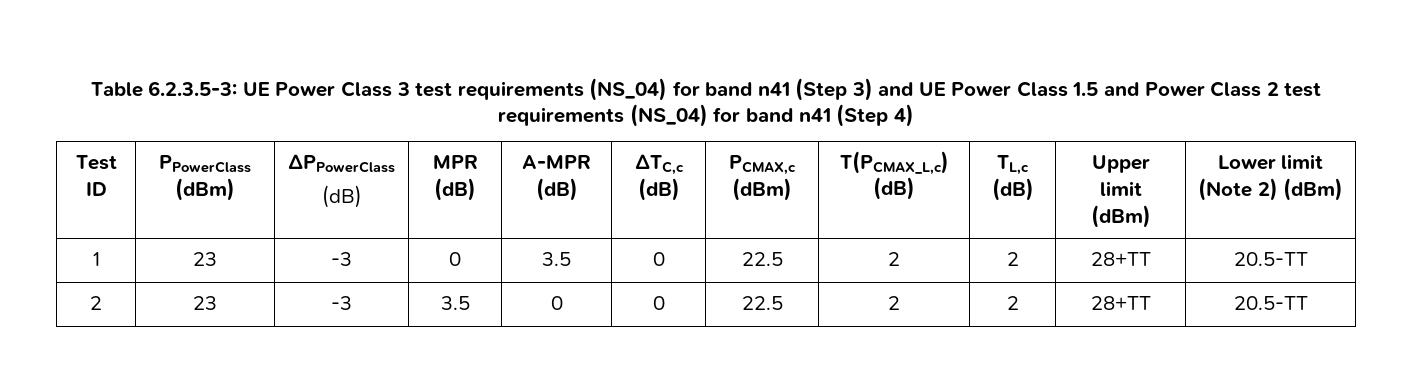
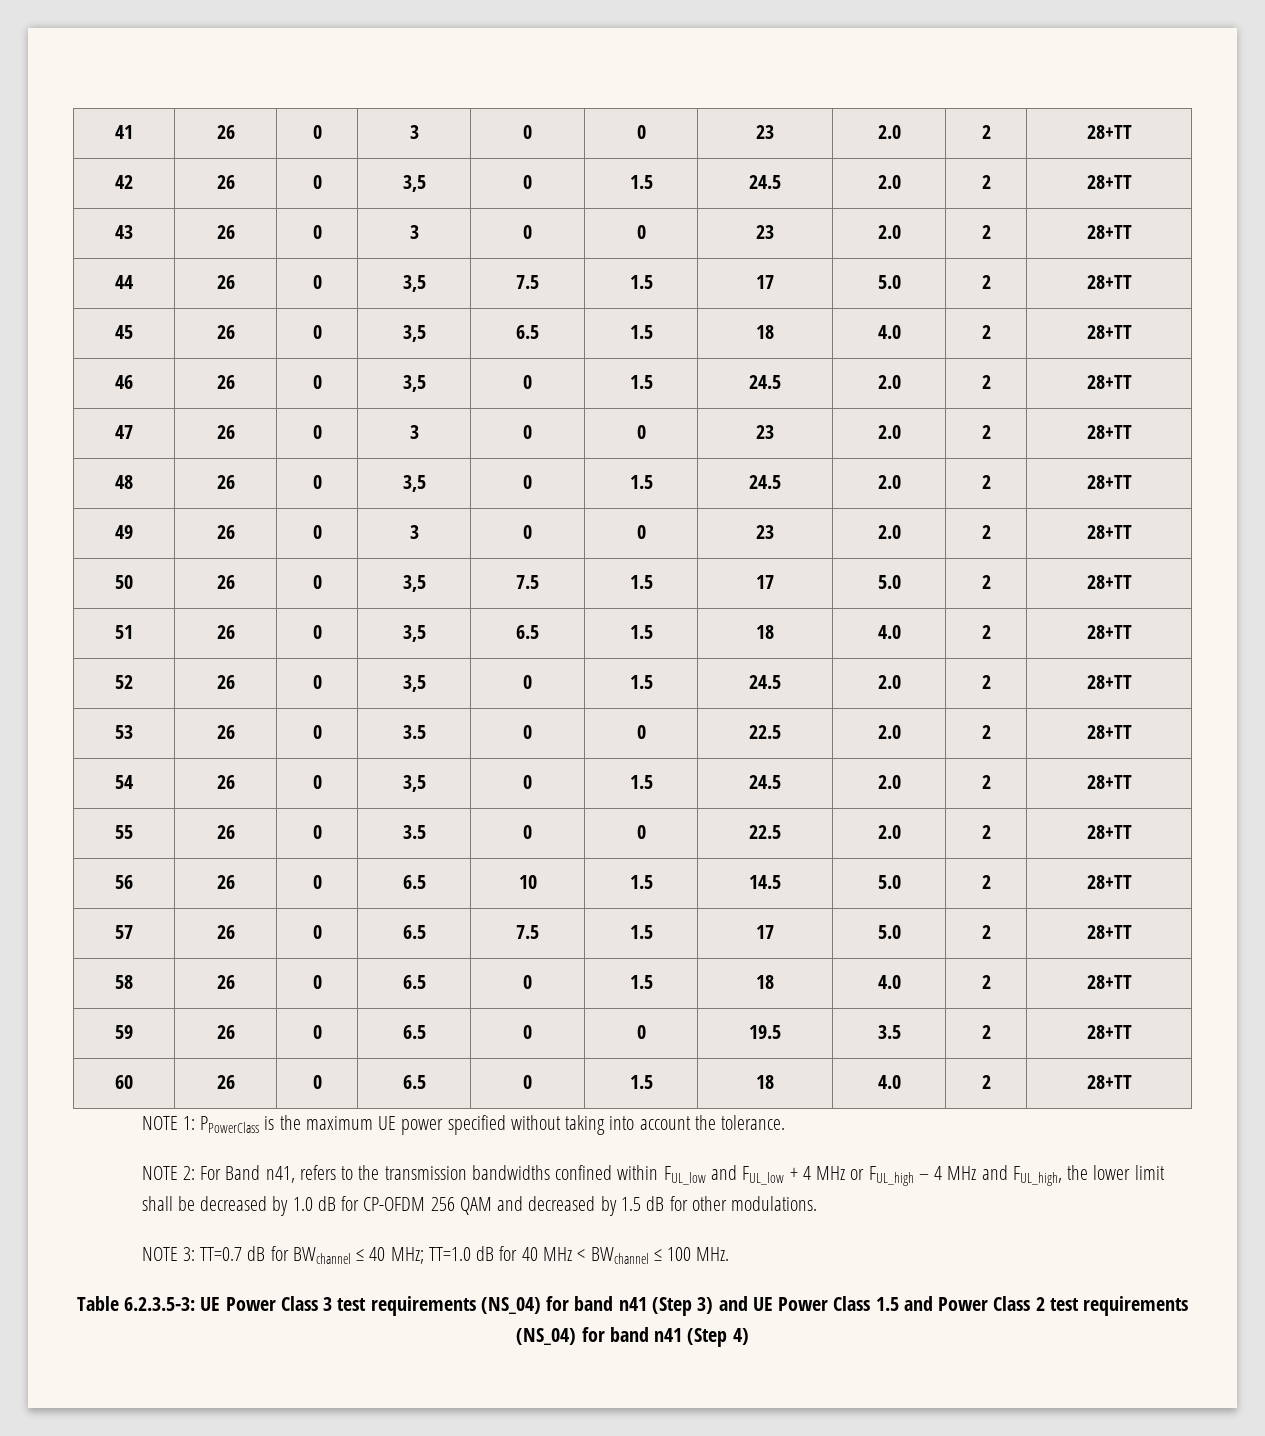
(90, 89) none -> [115,125,133,139] [216,125,235,139] [312,125,322,139] [409,125,419,139] [523,125,532,139] [636,125,646,139] [756,125,774,139] [877,125,901,139] [981,125,991,139] [1086,125,1132,139] [115,175,133,189] [216,175,235,189] [312,175,322,189] [402,175,426,192] [523,175,532,189] [629,175,653,189] [749,175,781,189] [877,175,901,189] [981,175,991,189] [1086,175,1132,189] [115,225,133,239] [216,225,235,239] [312,225,322,239] [409,225,419,239] [523,225,532,239] [636,225,646,239] [756,225,774,239] [877,225,901,239] [981,225,991,239] [1086,225,1132,239] [115,275,133,289] [216,275,235,289] [312,275,322,289] [402,275,426,292] [516,275,539,289] [629,275,653,289] [756,275,774,289] [877,275,901,289] [981,275,991,289] [1086,275,1132,289] [115,325,133,339] [216,325,235,339] [312,325,322,339] [402,325,426,342] [516,325,539,339] [629,325,653,339] [756,325,774,339] [877,325,901,339] [981,325,991,339] [1086,325,1132,339] [115,375,133,389] [216,375,235,389] [312,375,322,389] [402,375,426,392] [523,375,532,389] [629,375,653,389] [749,375,781,389] [877,375,901,389] [981,375,991,389] [1086,375,1132,389] [115,425,133,439] [216,425,235,439] [312,425,322,439] [409,425,419,439] [523,425,532,439] [636,425,646,439] [756,425,774,439] [877,425,901,439] [981,425,991,439] [1086,425,1132,439] [115,475,133,489] [216,475,235,489] [312,475,322,489] [402,475,426,492] [523,475,532,489] [629,475,653,489] [749,475,781,489] [877,475,901,489] [981,475,991,489] [1086,475,1132,489] [115,525,133,539] [216,525,235,539] [312,525,322,539] [409,525,419,539] [523,525,532,539] [636,525,646,539] [756,525,774,539] [877,525,901,539] [981,525,991,539] [1086,525,1132,539] [115,575,133,589] [216,575,235,589] [312,575,322,589] [402,575,426,592] [516,575,539,589] [629,575,653,589] [756,575,774,589] [877,575,901,589] [981,575,991,589] [1086,575,1132,589] [115,625,133,639] [216,625,235,639] [312,625,322,639] [402,625,426,642] [516,625,539,639] [629,625,653,639] [756,625,774,639] [877,625,901,639] [981,625,991,639] [1086,625,1132,639] [115,675,133,689] [216,675,235,689] [312,675,322,689] [402,675,426,692] [523,675,532,689] [629,675,653,689] [749,675,781,689] [877,675,901,689] [981,675,991,689] [1086,675,1132,689] [115,725,133,739] [216,725,235,739] [312,725,322,739] [402,725,426,739] [523,725,532,739] [636,725,646,739] [749,725,781,739] [877,725,901,739] [981,725,991,739] [1086,725,1132,739] [115,775,133,789] [216,775,235,789] [312,775,322,789] [402,775,426,792] [523,775,532,789] [629,775,653,789] [749,775,781,789] [877,775,901,789] [981,775,991,789] [1086,775,1132,789] [115,825,133,839] [216,825,235,839] [312,825,322,839] [402,825,426,839] [523,825,532,839] [636,825,646,839] [749,825,781,839] [877,825,901,839] [981,825,991,839] [1086,825,1132,839] [115,875,133,889] [216,875,235,889] [312,875,322,889] [402,875,426,889] [518,875,537,889] [629,875,653,889] [749,875,781,889] [877,875,901,889] [981,875,991,889] [1086,875,1132,889] [115,925,133,939] [216,925,235,939] [312,925,322,939] [402,925,426,939] [516,925,539,939] [629,925,653,939] [756,925,774,939] [877,925,901,939] [981,925,991,939] [1086,925,1132,939] [115,975,133,989] [216,975,235,989] [312,975,322,989] [402,975,426,989] [523,975,532,989] [629,975,653,989] [756,975,774,989] [877,975,901,989] [981,975,991,989] [1086,975,1132,989] [115,1025,133,1039] [216,1025,235,1039] [312,1025,322,1039] [402,1025,426,1039] [523,1025,532,1039] [636,1025,646,1039] [749,1025,781,1039] [877,1025,901,1039] [981,1025,991,1039] [1086,1025,1132,1039] [115,1075,133,1089] [216,1075,235,1089] [312,1075,322,1089] [402,1075,426,1089] [523,1075,532,1089] [629,1075,653,1089] [756,1075,774,1089] [877,1075,901,1089] [981,1075,991,1089] [1086,1075,1132,1089] [141,1115,786,1135] [141,1165,1165,1186] [141,1196,818,1216] [141,1246,730,1264] 41 | 26 | 0 | 3 | 0 | 0 | 23 | 2.0 | 2 | 28+TT // 42 | 26 | 0 | 3,5 | 0 | 1.5 | 24.5 | 2.0 | 2 | 28+TT // 43 | 26 | 0 | 3 | 0 | 0 | 23 | 2.0 | 2 | 28+TT // 44 | 26 | 0 | 3,5 | 7.5 | 1.5 | 17 | 5.0 | 2 | 28+TT // 45 | 26 | 0 | 3,5 | 6.5 | 1.5 | 18 | 4.0 | 2 | 28+TT // 46 | 26 | 0 | 3,5 | 0 | 1.5 | 24.5 | 2.0 | 2 | 28+TT // 47 | 26 | 0 | 3 | 0 | 0 | 23 | 2.0 | 2 | 28+TT // 48 | 26 | 0 | 3,5 | 0 | 1.5 | 24.5 | 2.0 | 2 | 28+TT // 49 | 26 | 0 | 3 | 0 | 0 | 23 | 2.0 | 2 | 28+TT // 50 | 26 | 0 | 3,5 | 7.5 | 1.5 | 17 | 5.0 | 2 | 28+TT // 51 | 26 | 0 | 3,5 | 6.5 | 1.5 | 18 | 4.0 | 2 | 28+TT // 52 | 26 | 0 | 3,5 | 0 | 1.5 | 24.5 | 2.0 | 2 | 28+TT // 53 | 26 | 0 | 3.5 | 0 | 0 | 22.5 | 2.0 | 2 | 28+TT // 54 | 26 | 0 | 3,5 | 0 | 1.5 | 24.5 | 2.0 | 2 | 28+TT // 55 | 26 | 0 | 3.5 | 0 | 0 | 22.5 | 2.0 | 2 | 28+TT // 56 | 26 | 0 | 6.5 | 10 | 1.5 | 14.5 | 5.0 | 2 | 28+TT // 57 | 26 | 0 | 6.5 | 7.5 | 1.5 | 17 | 5.0 | 2 | 28+TT // 58 | 26 | 0 | 6.5 | 0 | 1.5 | 18 | 4.0 | 2 | 28+TT // 59 | 26 | 0 | 6.5 | 0 | 0 | 19.5 | 3.5 | 2 | 28+TT // 60 | 26 | 0 | 6.5 | 0 | 1.5 | 18 | 4.0 | 2 | 28+TT // NOTE 1: PPowerClass is the maximum UE power specified without taking into account the tolerance. // NOTE 2: For Band n41, refers to the transmission bandwidths confined within FUL_low and FUL_low + 4 MHz or FUL_high – 4 MHz and FUL_high, the lower limit shall be decreased by 1.0 dB for CP-OFDM 256 QAM and decreased by 1.5 dB for other modulations. // NOTE 3: TT=0.7 dB for BWchannel ≤ 40 MHz; TT=1.0 dB for 40 MHz < BWchannel ≤ 100 MHz. //
[75,155,117,170] [85,182,107,196] [159,155,251,173] [175,178,235,201] [288,154,395,173] [321,185,362,208] [432,155,478,169] [434,178,476,201] [522,155,591,169] [535,178,578,201] [634,154,684,175] [637,178,680,201] [729,155,796,175] [732,178,792,201] [839,151,949,175] [873,177,915,200] [997,155,1029,175] [991,178,1034,201] [1091,155,1150,173] [1099,181,1142,196] [1090,205,1151,228] [1217,154,1324,170] [1197,178,1344,201] [92,252,100,266] [193,252,217,266] [331,252,352,266] [449,252,461,266] [542,252,571,266] [652,252,665,266] [741,252,783,266] [888,252,900,266] [1006,252,1019,266] [1090,252,1151,266] [1233,252,1308,266] [90,296,102,310] [193,296,217,310] [331,296,352,310] [440,296,470,310] [550,296,563,310] [652,296,665,310] [741,296,783,310] [888,296,900,310] [1006,296,1019,310] [1090,296,1151,310] [1233,296,1308,310] // Test ID | PPowerClass (dBm) | ΔPPowerClass // (dB) | MPR (dB) | A-MPR (dB) | ΔTC,c (dB) | PCMAX,c (dBm) | T(PCMAX_L,c) (dB) | TL,c (dB) | Upper limit (dBm) | Lower limit (Note 2) (dBm) // 1 | 23 | -3 | 0 | 3.5 | 0 | 22.5 | 2 | 2 | 28+TT | 20.5-TT // 2 | 23 | -3 | 3.5 | 0 | 0 | 22.5 | 2 | 2 | 28+TT | 20.5-TT -> (749, 1336) none

